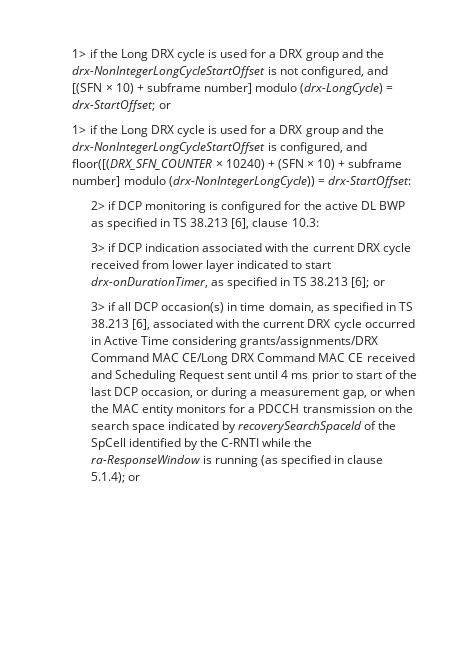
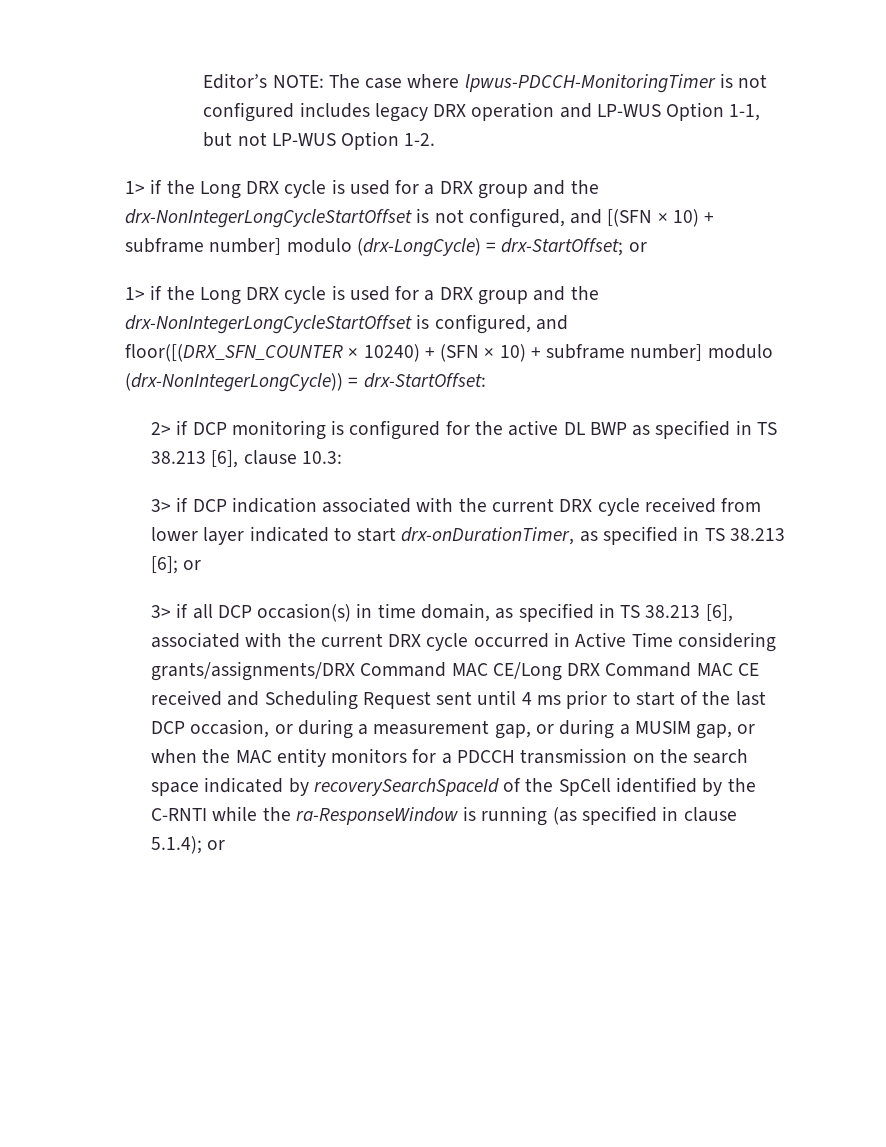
(72, 53) none -> [203,73,768,93] [203,102,761,122] [203,131,436,150] Editor’s NOTE: The case where lpwus-PDCCH-MonitoringTimer is not configured includes legacy DRX operation and LP-WUS Option 1-1, but not LP-WUS Option 1-2. //
(382, 393) none -> [559,719,756,739] during a MUSIM gap, or

